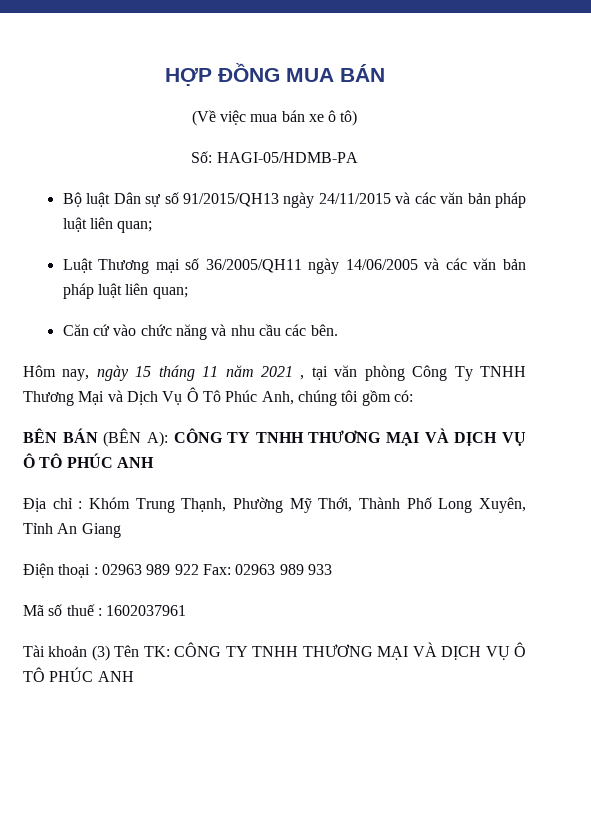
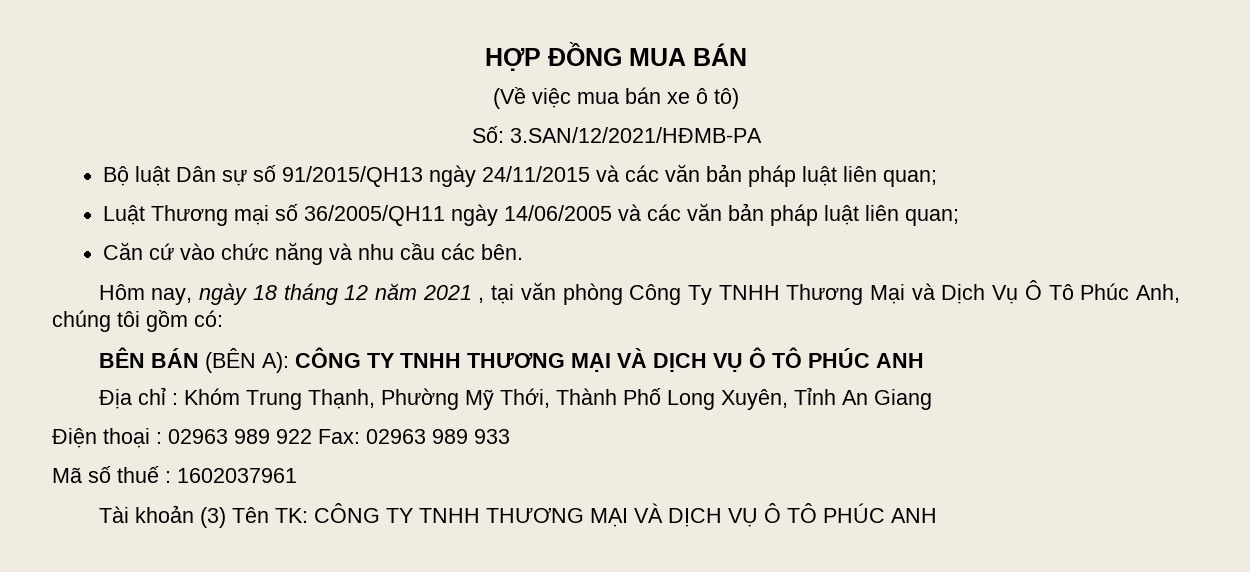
[216,152,358,163] HAGI-05/HDMB-PA -> [509,127,762,143] 3.SAN/12/2021/HĐMB-PA
[135,365,219,381] 15 tháng 11 -> [252,283,369,305] 18 tháng 12

